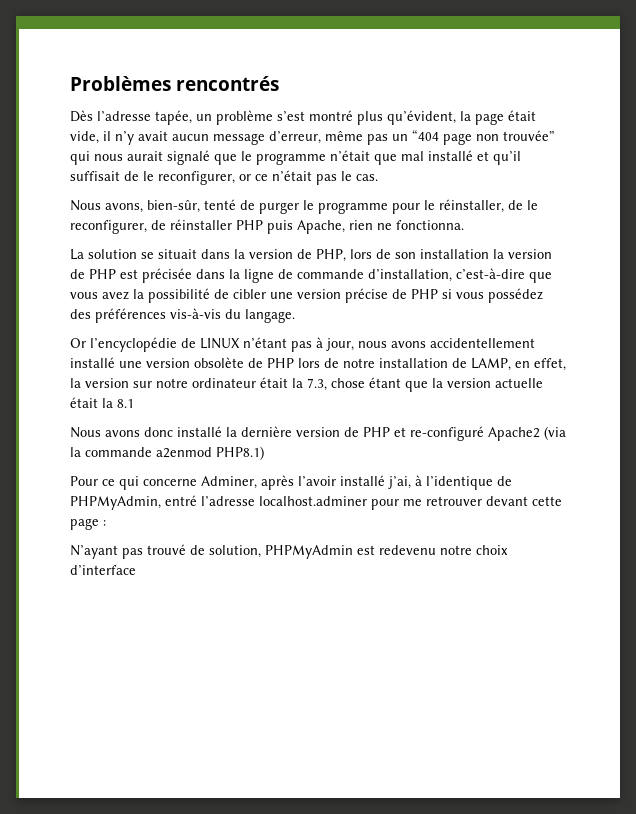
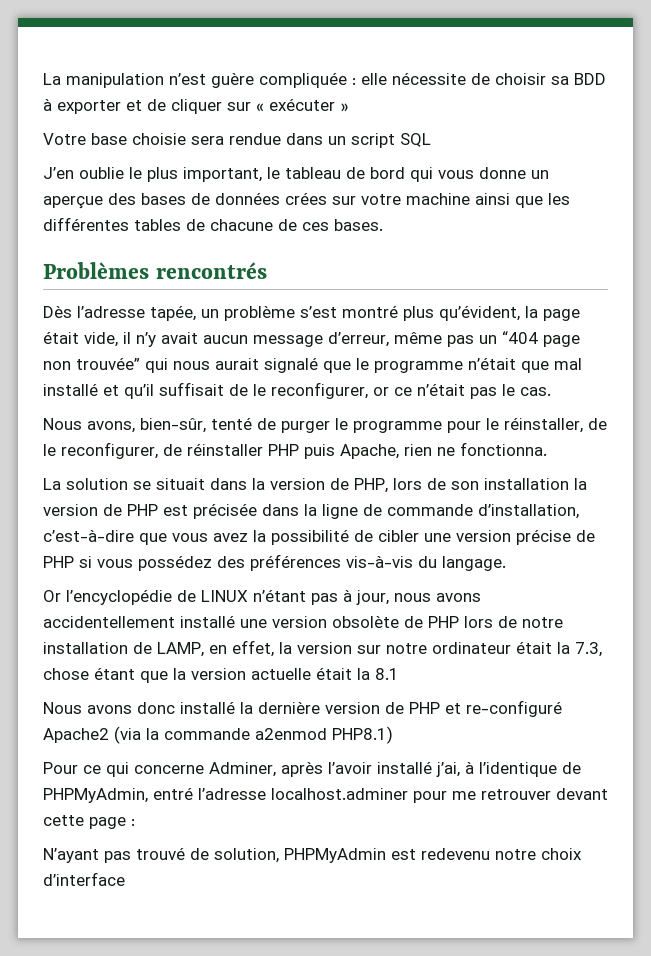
(70, 83) none -> [43,72,606,88] [43,98,348,114] [43,133,431,148] [43,167,549,182] [43,192,570,209] [43,217,383,231] La manipulation n’est guère compliquée : elle nécessite de choisir sa BDD à exporter et de cliquer sur « exécuter » // Votre base choisie sera rendue dans un script SQL // J’en oublie le plus important, le tableau de bord qui vous donne un aperçue des bases de données crées sur votre machine ainsi que les différentes tables de chacune de ces bases. //

